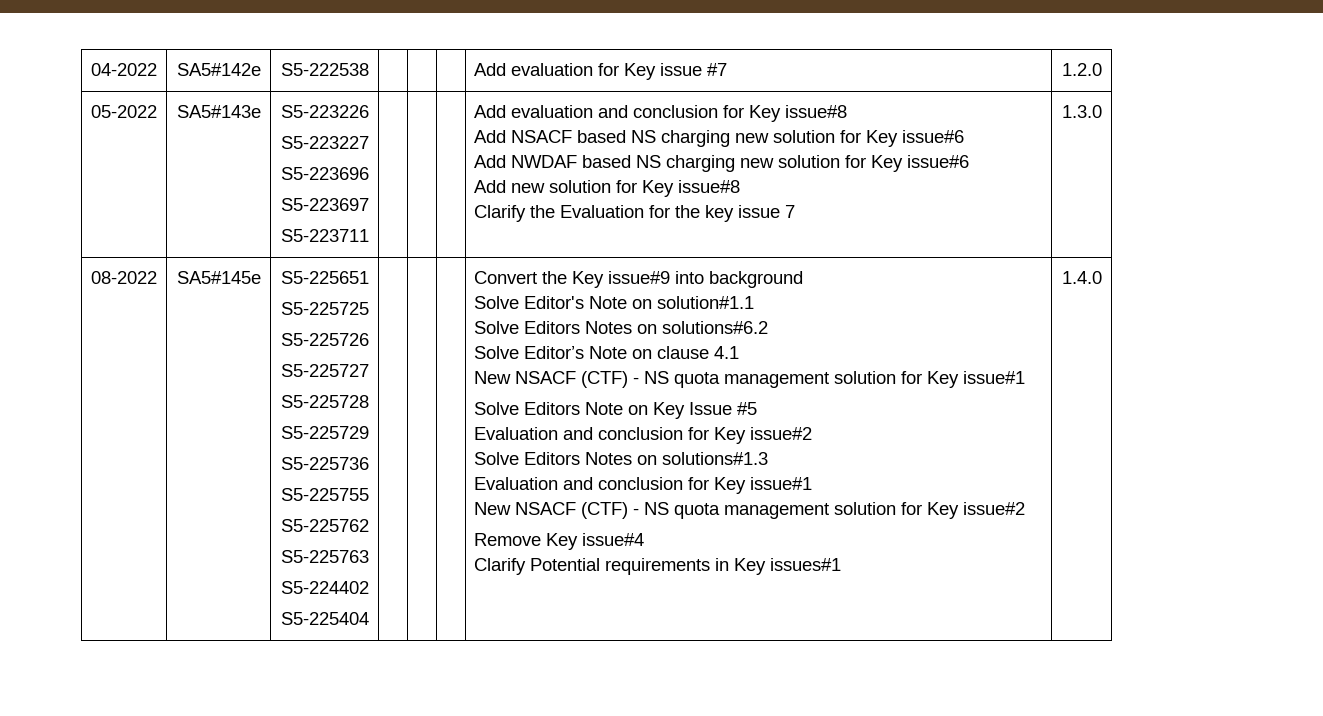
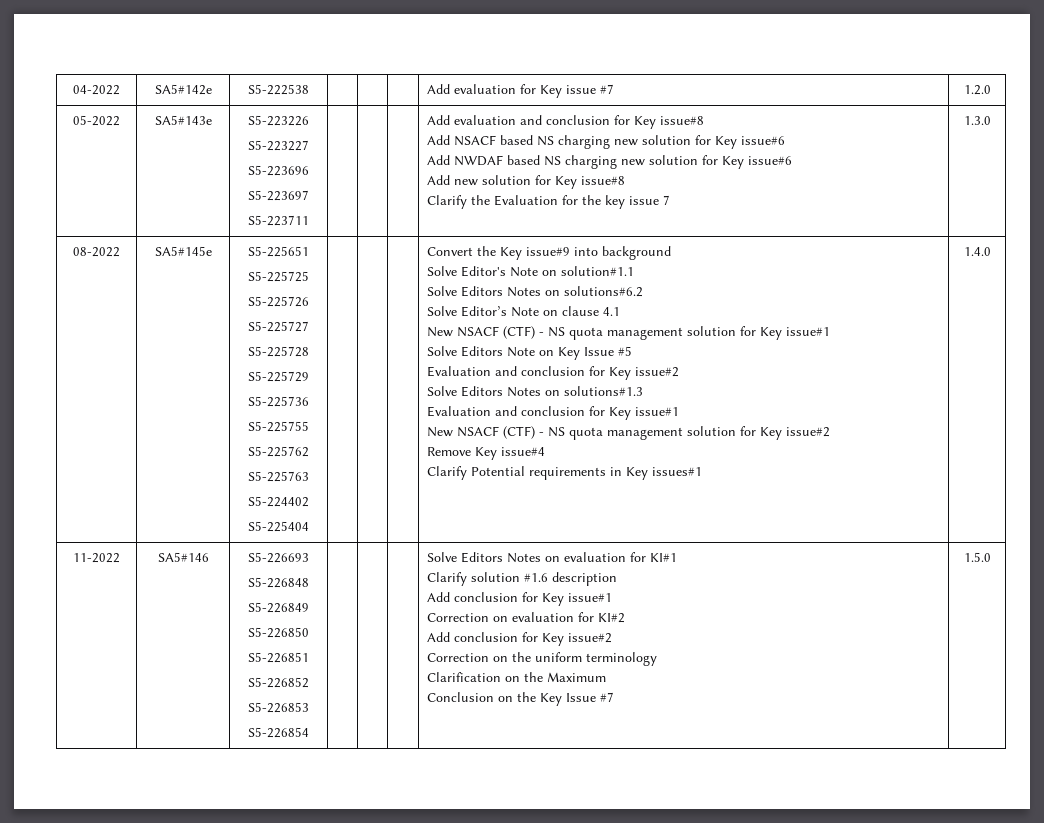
(1102, 277) none -> [73,553,120,563] [157,552,209,562] [248,552,309,563] [248,577,309,588] [248,602,309,613] [248,627,309,638] [248,652,309,663] [248,677,309,688] [248,702,309,713] [248,727,309,738] [426,552,677,563] [426,572,617,586] [426,592,612,606] [426,612,625,623] [426,632,612,646] [426,652,657,666] [426,672,606,682] [426,692,614,706] [963,552,991,562] // 11-2022 | SA5#146 | S5-226693 // S5-226848 // S5-226849 // S5-226850 // S5-226851 // S5-226852 // S5-226853 // S5-226854 | | | | Solve Editors Notes on evaluation for KI#1 // Clarify solution #1.6 description // Add conclusion for Key issue#1 // Correction on evaluation for KI#2 // Add conclusion for Key issue#2 // Correction on the uniform terminology // Clarification on the Maximum // Conclusion on the Key Issue #7 | 1.5.0

